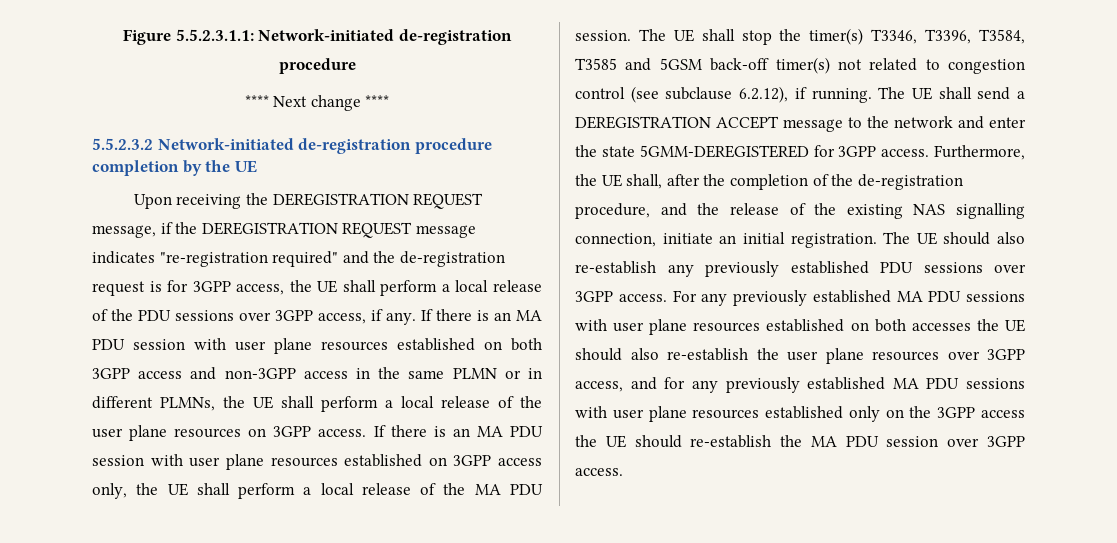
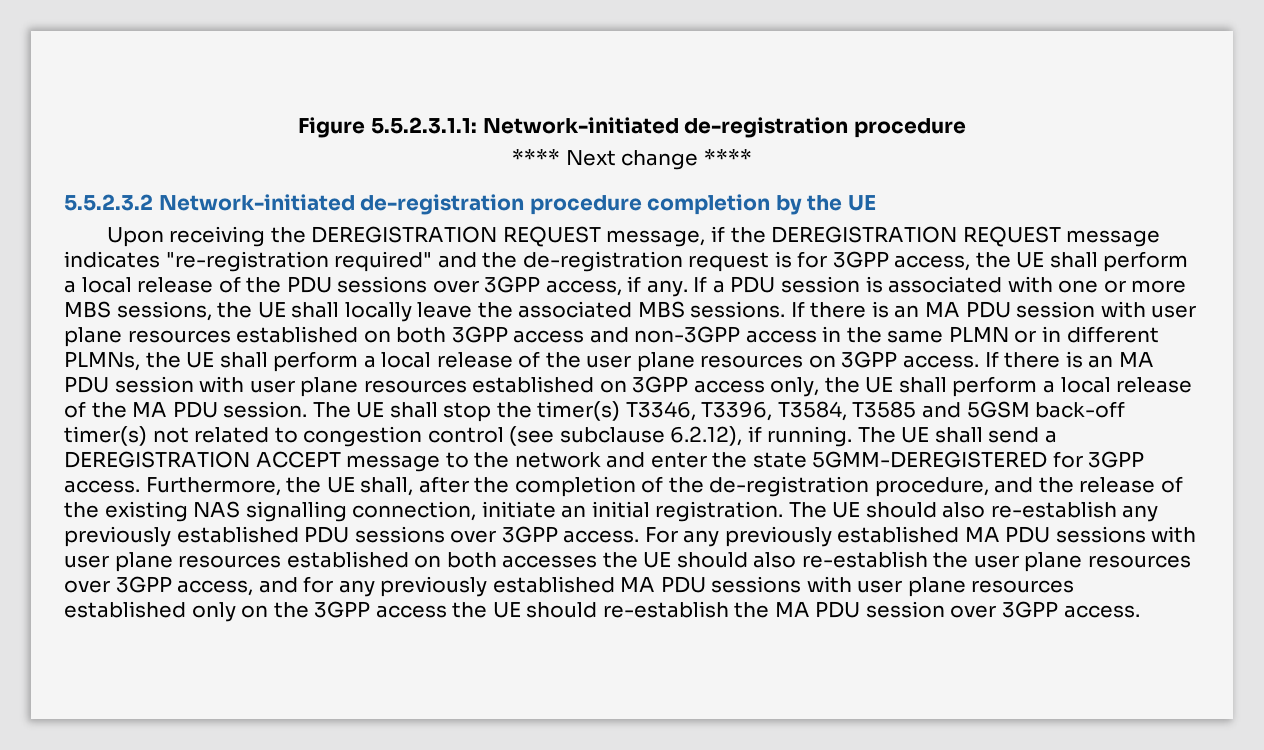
(433, 315) none -> [712,276,1187,293] [64,301,805,322] a PDU session is associated with one or more MBS sessions, the UE shall locally leave the associated MBS sessions. If

